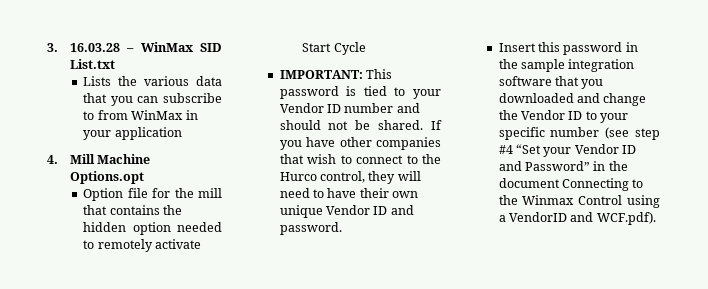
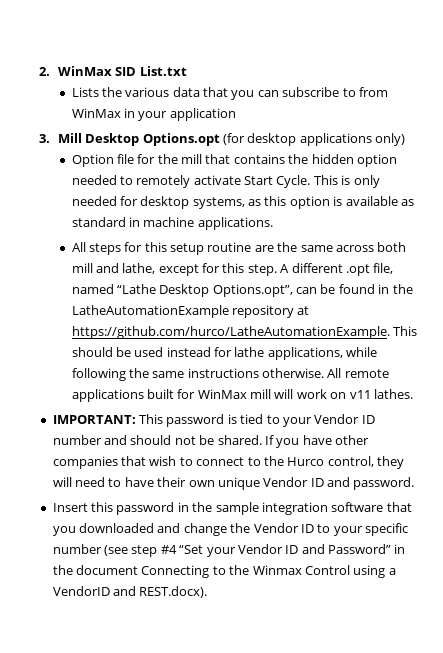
[46,43,135,52] 3. 16.03.28 – -> [38,67,50,76] 2.
[46,154,151,164] [69,171,144,184] 4. Mill Machine Options.opt -> [38,133,406,146] 3. Mill Desktop Options.opt (for desktop applications only)
[333,42,366,55] Cycle -> [276,175,380,188] [71,196,414,209] [71,217,273,230] [71,242,407,255] [71,263,394,276] [71,284,413,297] [71,305,310,318] [71,326,417,339] [71,347,378,360] [71,368,389,381] [71,389,413,402] Cycle. This is only needed for desktop systems, as this option is available as standard in machine applications. // All steps for this setup routine are the same across both mill and lathe, except for this step. A different .opt file, named “Lathe Desktop Options.opt”, can be found in the LatheAutomationExample repository at https://github.com/hurco/LatheAutomationExample. This should be used instead for lathe applications, while following the same instructions otherwise. All remote applications built for WinMax mill will work on v11 lathes.
[596,212,656,225] WCF.pdf). -> [139,586,208,598] REST.docx).

